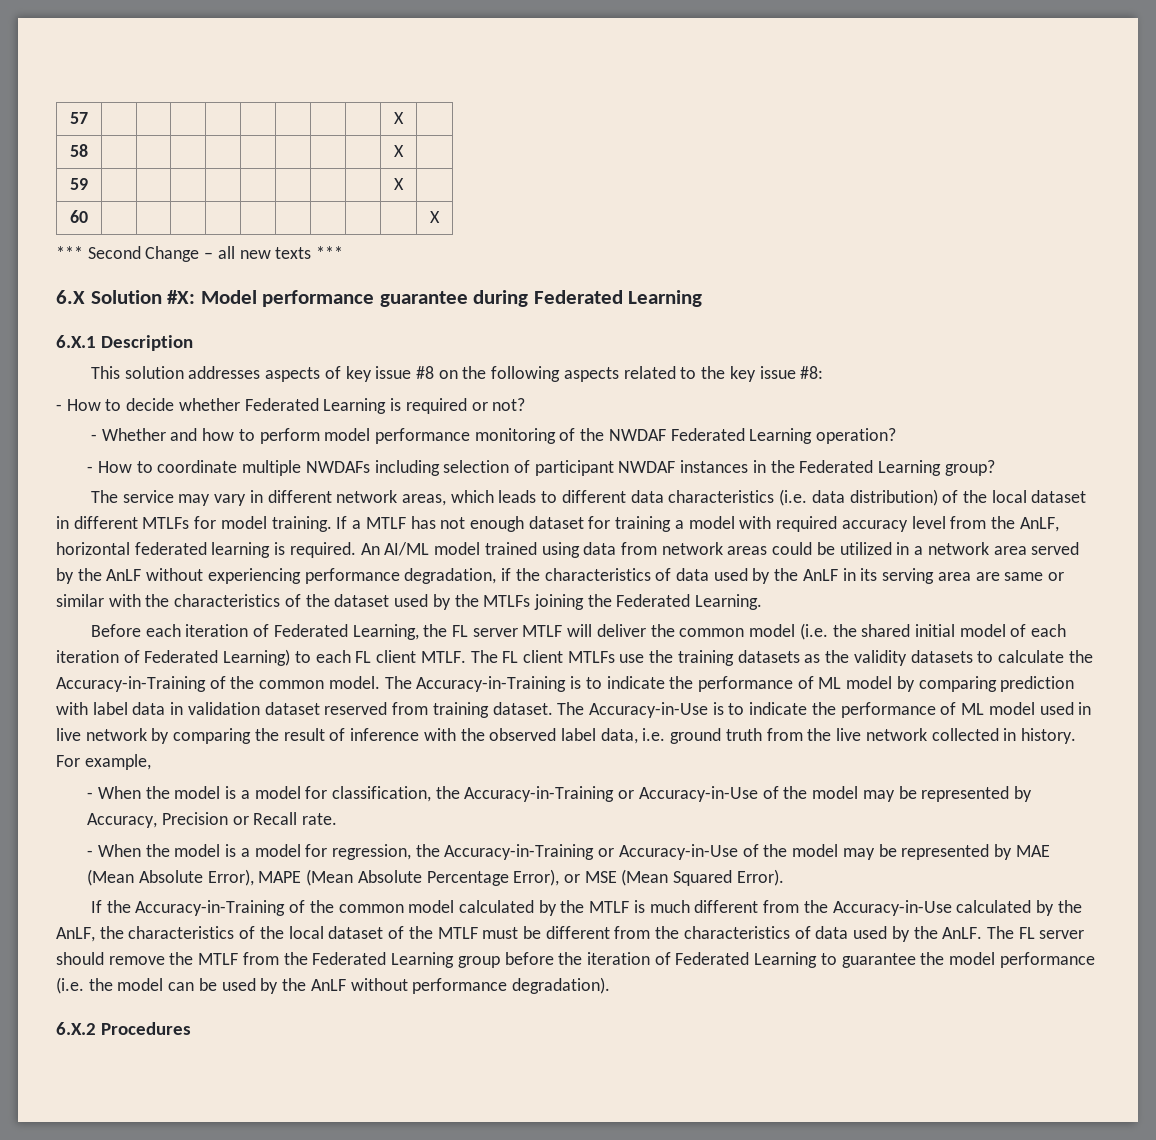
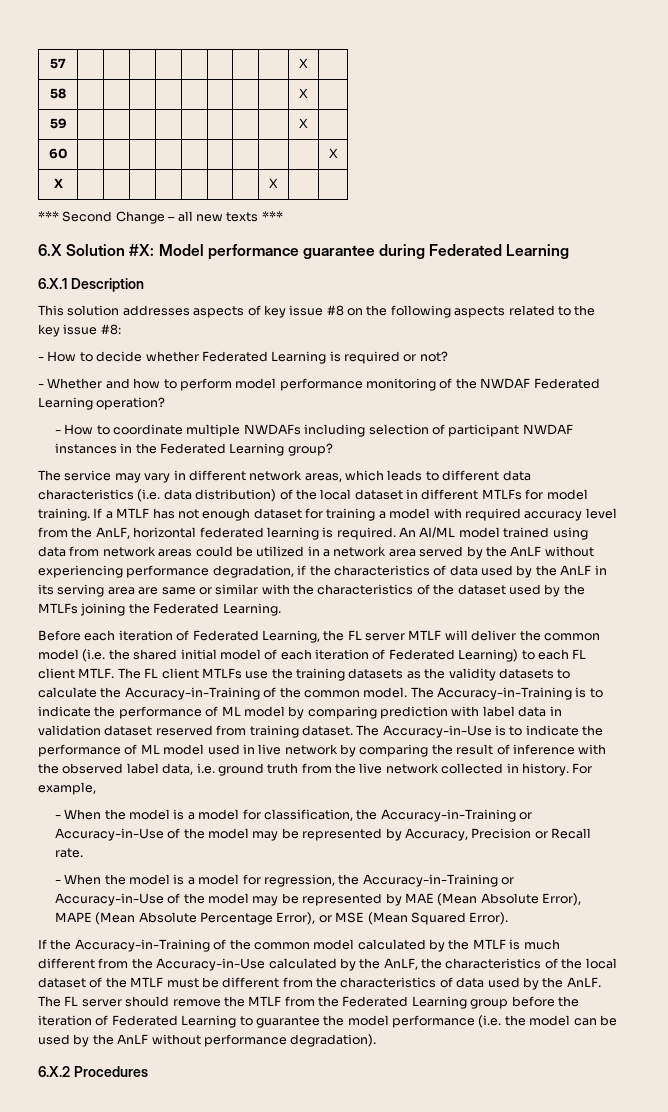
(440, 217) none -> [53,178,63,188] [269,178,278,188] // X | | | | | | | | X | |

